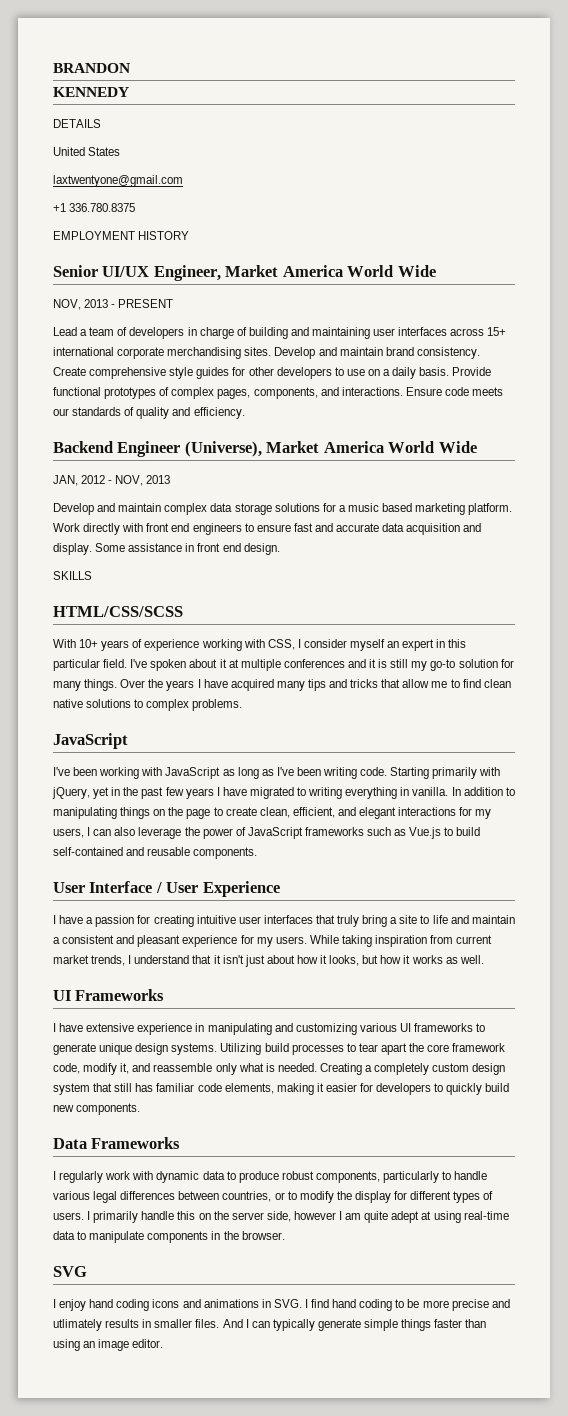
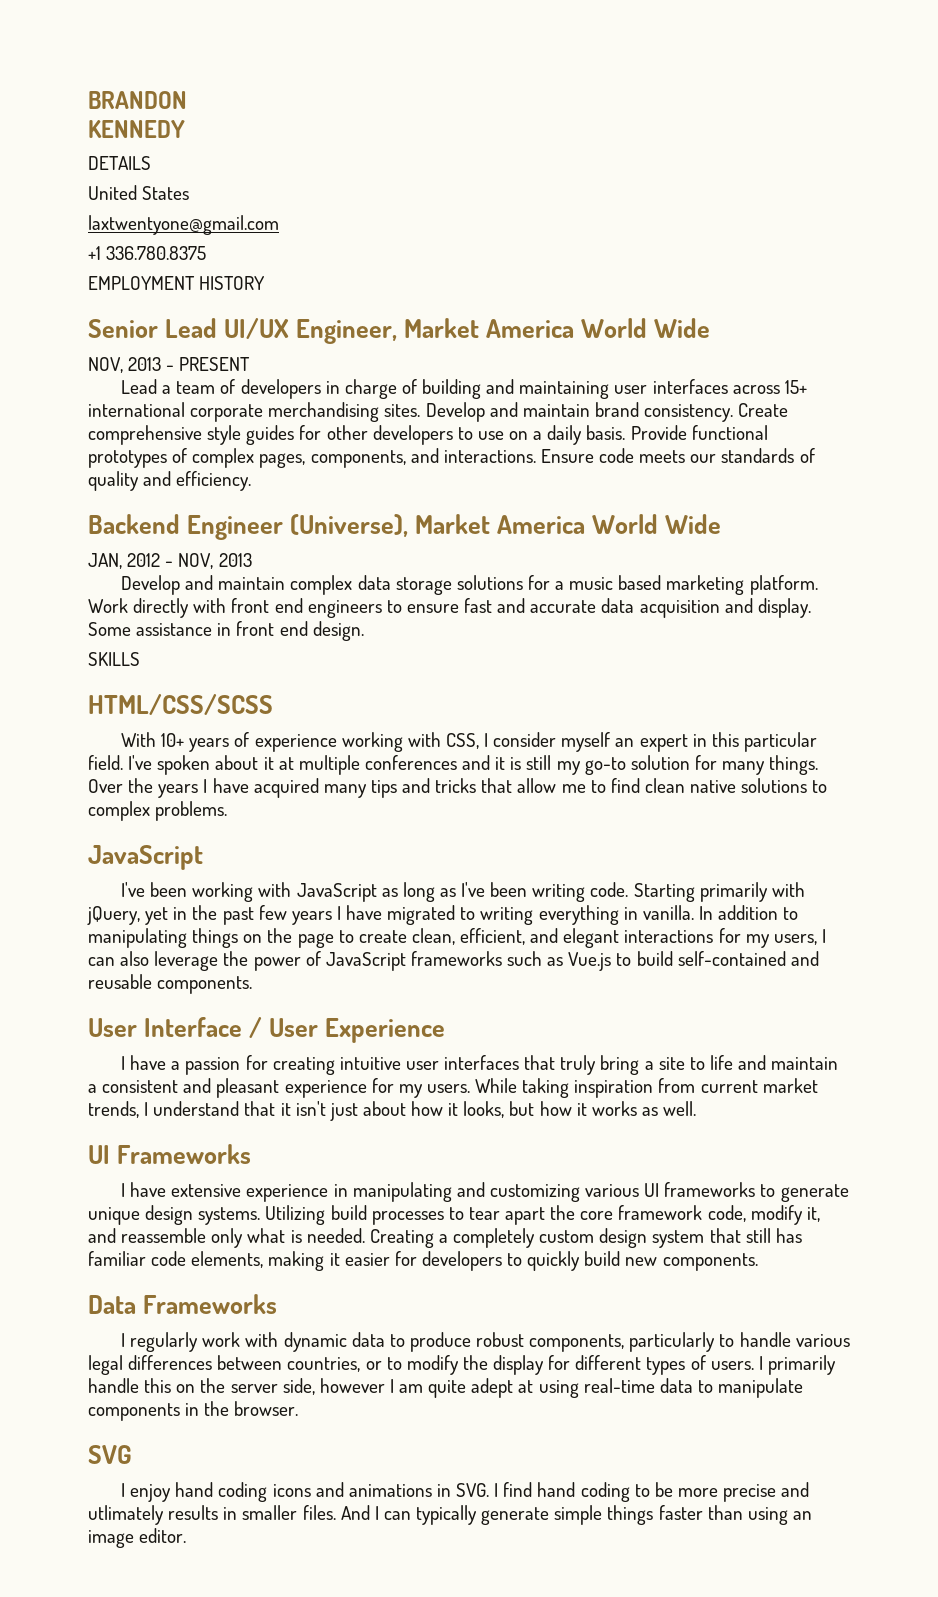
(98, 271) none -> [165,318,218,338] Lead

